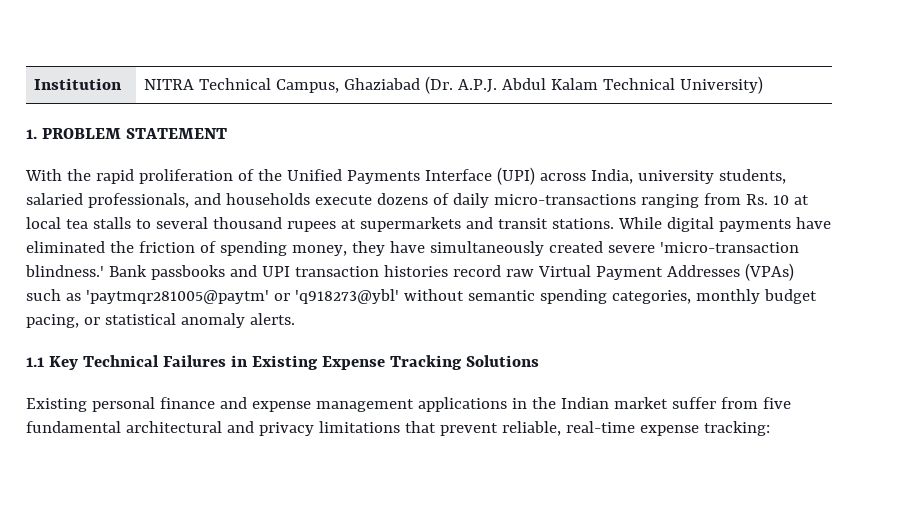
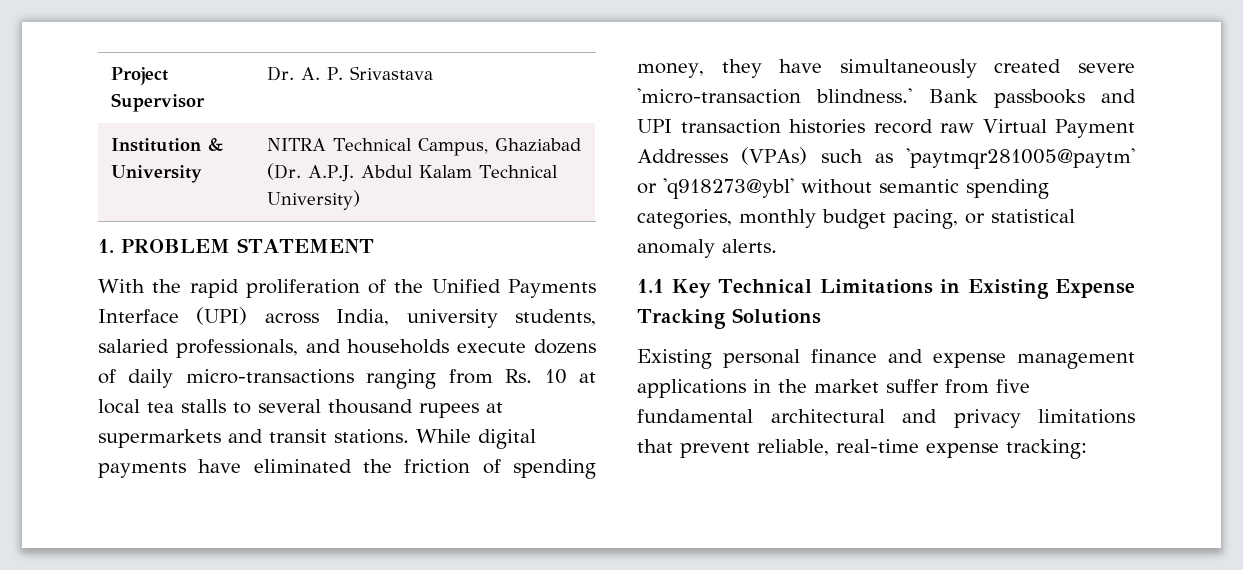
(33, 84) none -> [111,67,169,85] [111,93,206,112] [267,66,434,81] Project Supervisor | Dr. A. P. Srivastava //
(122, 84) none -> [208,138,224,151] [111,165,203,183] & University
[162,355,226,367] Failures -> [819,279,933,294] Limitations
[560,397,609,409] Indian -> (807, 386) none

